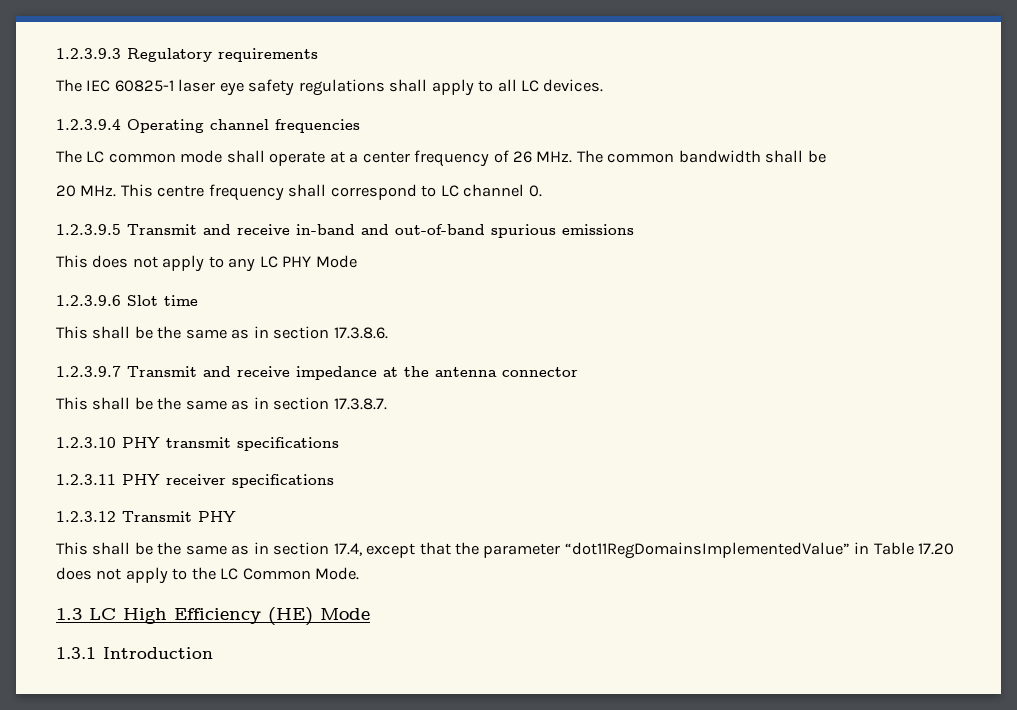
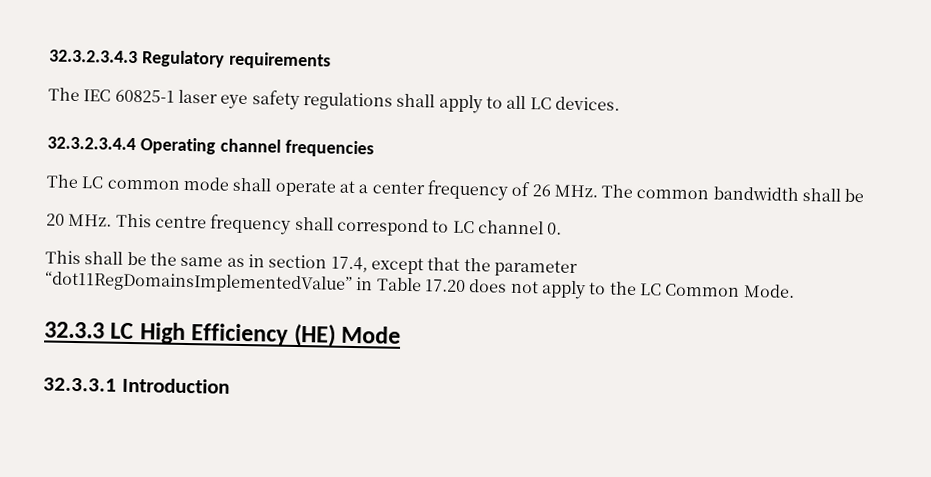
[56,48,121,59] 1.2.3.9.3 -> [49,49,138,64] 32.3.2.3.4.3
[56,119,121,130] 1.2.3.9.4 -> [47,136,136,151] 32.3.2.3.4.4
[56,224,634,238] [56,255,357,272] [56,295,198,306] [56,326,388,339] [56,366,578,380] [56,397,387,410] [56,437,339,451] [56,474,334,488] [56,511,236,522] // 1.2.3.9.5 Transmit and receive in-band and out-of-band spurious emissions // This does not apply to any LC PHY Mode // 1.2.3.9.6 Slot time // This shall be the same as in section 17.3.8.6. // 1.2.3.9.7 Transmit and receive impedance at the antenna connector // This shall be the same as in section 17.3.8.7. // 1.2.3.10 PHY transmit specifications // 1.2.3.11 PHY receiver specifications // 1.2.3.12 Transmit PHY -> (563, 228) none
[56,608,82,620] 1.3 -> [44,321,105,339] 32.3.3
[56,647,96,659] 1.3.1 -> [43,377,117,392] 32.3.3.1

